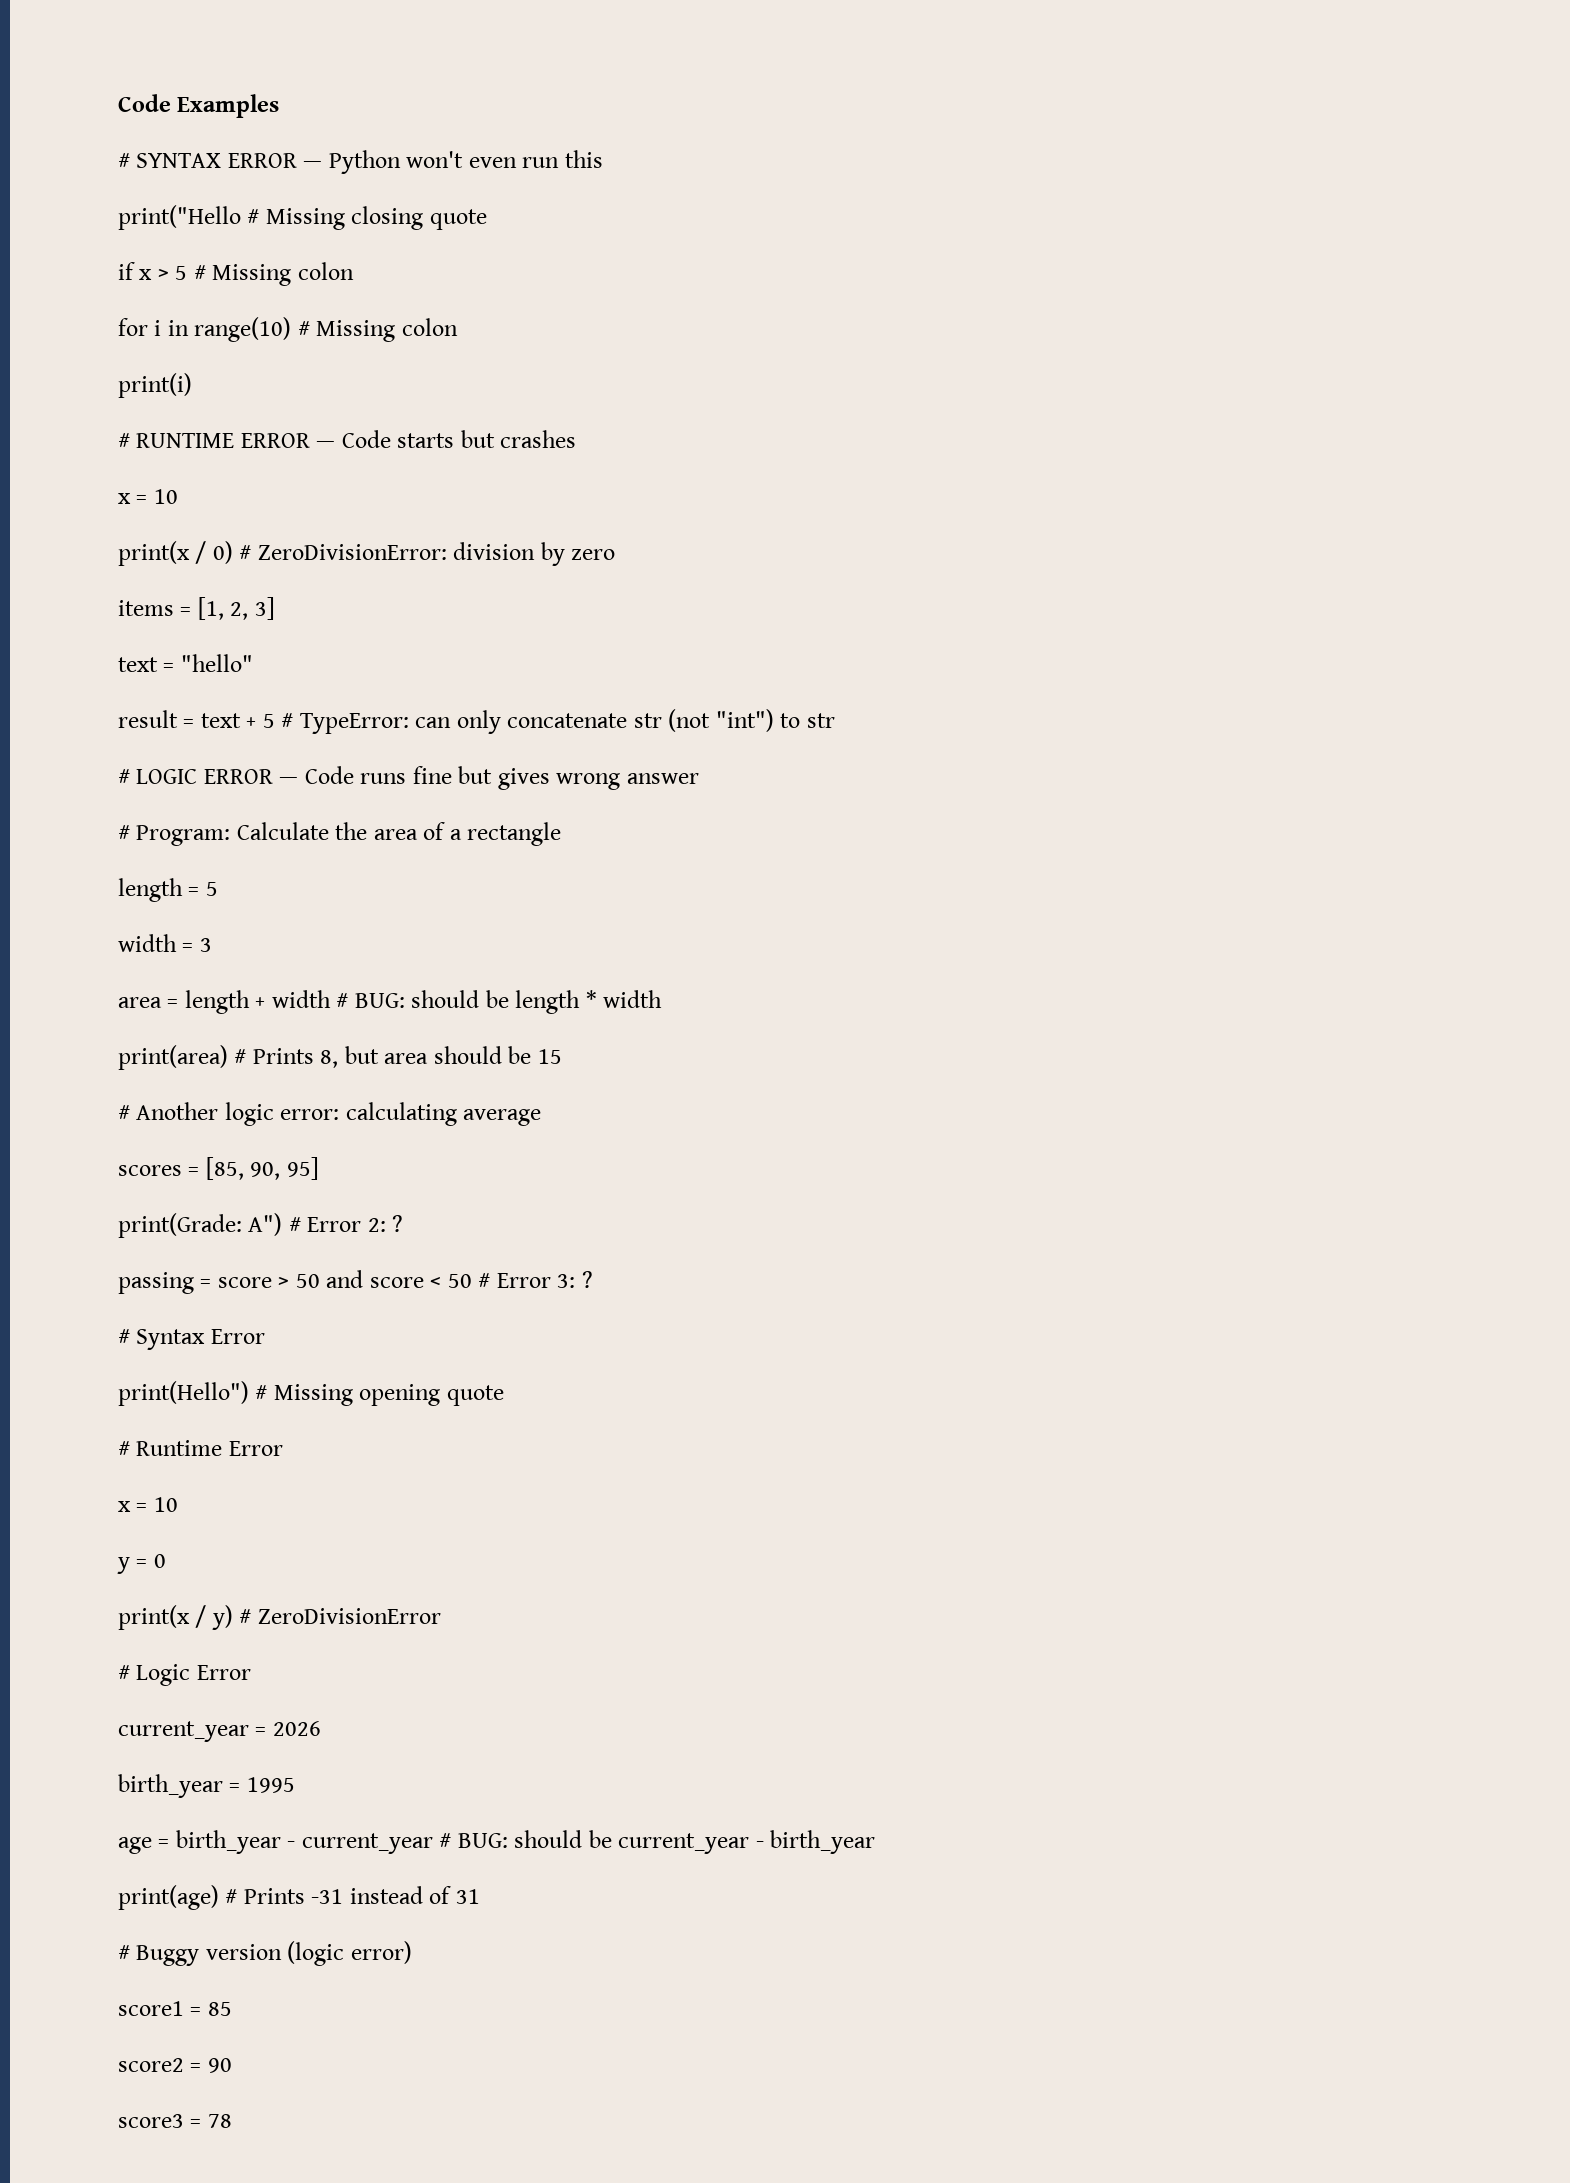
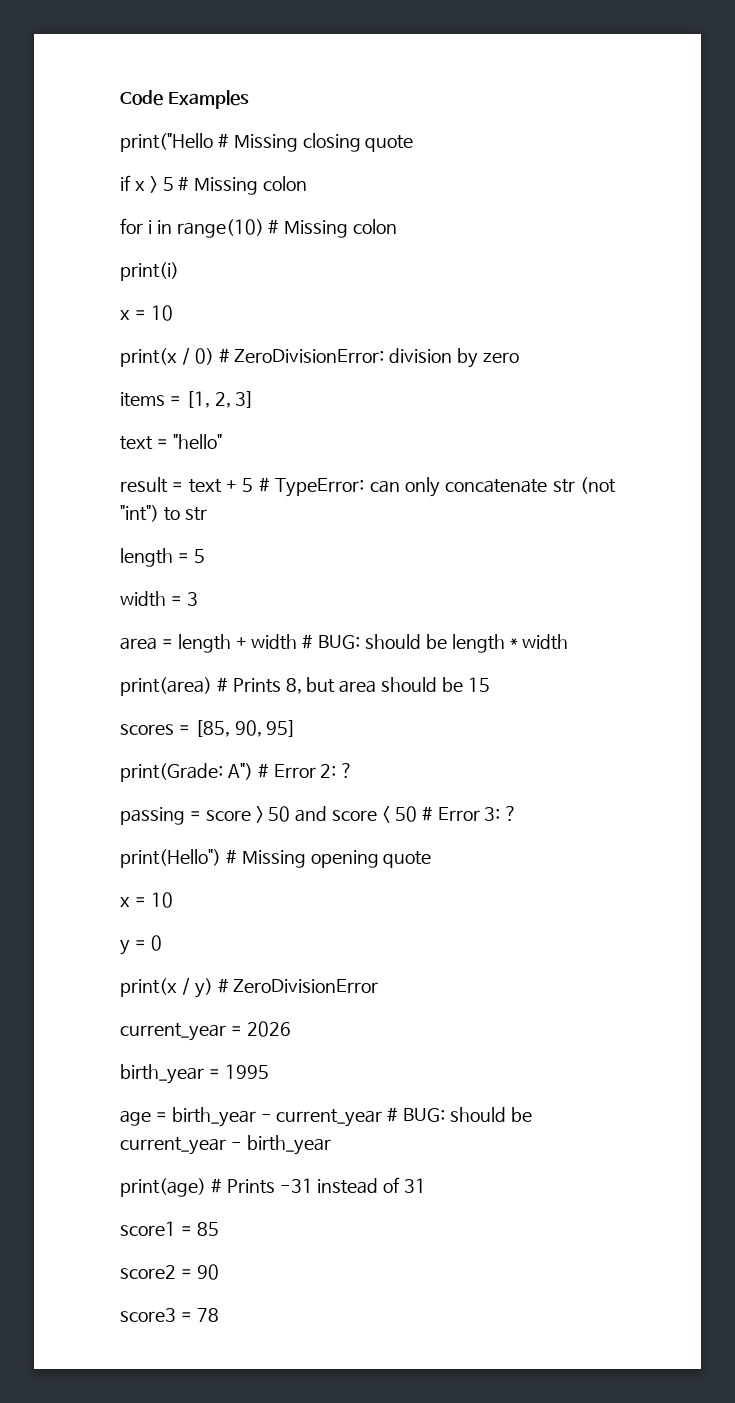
[118,150,603,174] // # SYNTAX ERROR — Python won't even run this -> (249, 99) none
[118,430,577,448] // # RUNTIME ERROR — Code starts but crashes -> (179, 271) none
[118,766,699,790] [118,822,562,846] // # LOGIC ERROR — Code runs fine but gives wrong answer // # Program: Calculate the area of a rectangle -> (207, 514) none
[118,1102,542,1126] // # Another logic error: calculating average -> (490, 684) none
[118,1329,265,1350] // # Syntax Error -> (518, 813) none
[118,1440,283,1456] // # Runtime Error -> (432, 859) none
[118,1664,251,1686] // # Logic Error -> (379, 986) none
[118,1941,412,1966] // # Buggy version (logic error) -> (427, 1185) none

